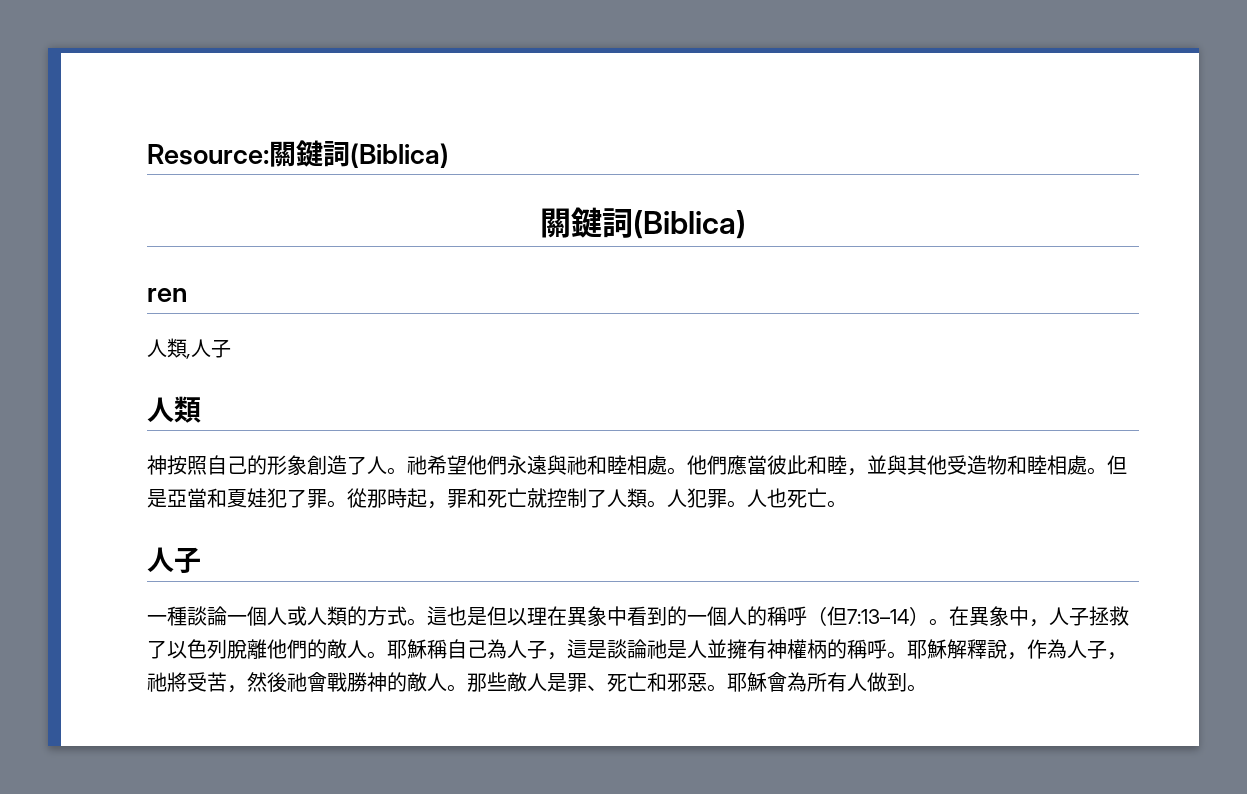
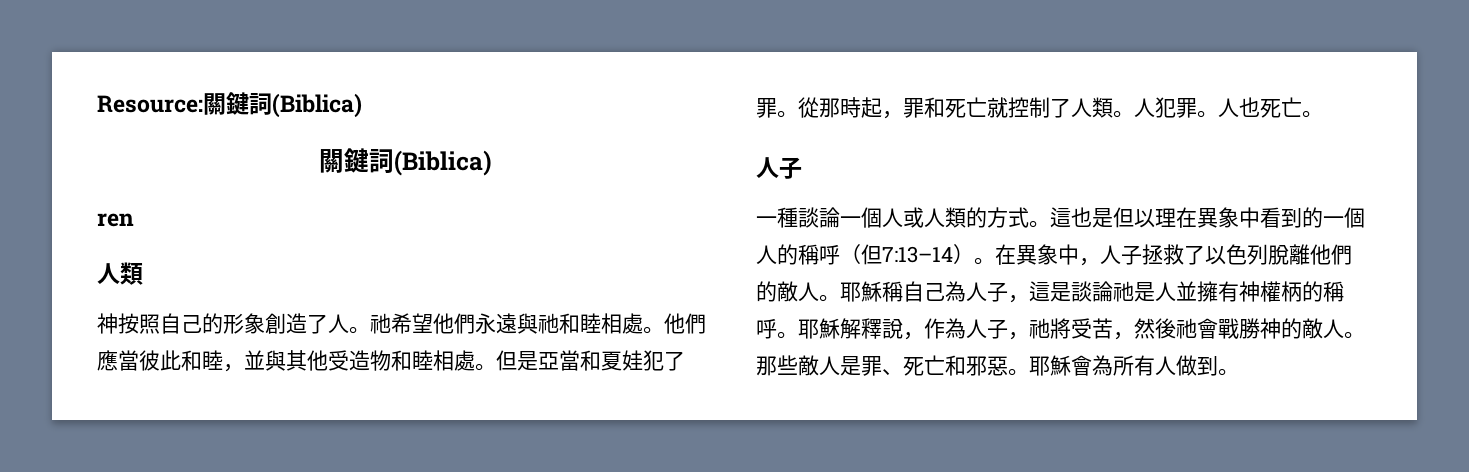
[147,338,231,359] // 人類,人子 -> (134, 220) none

